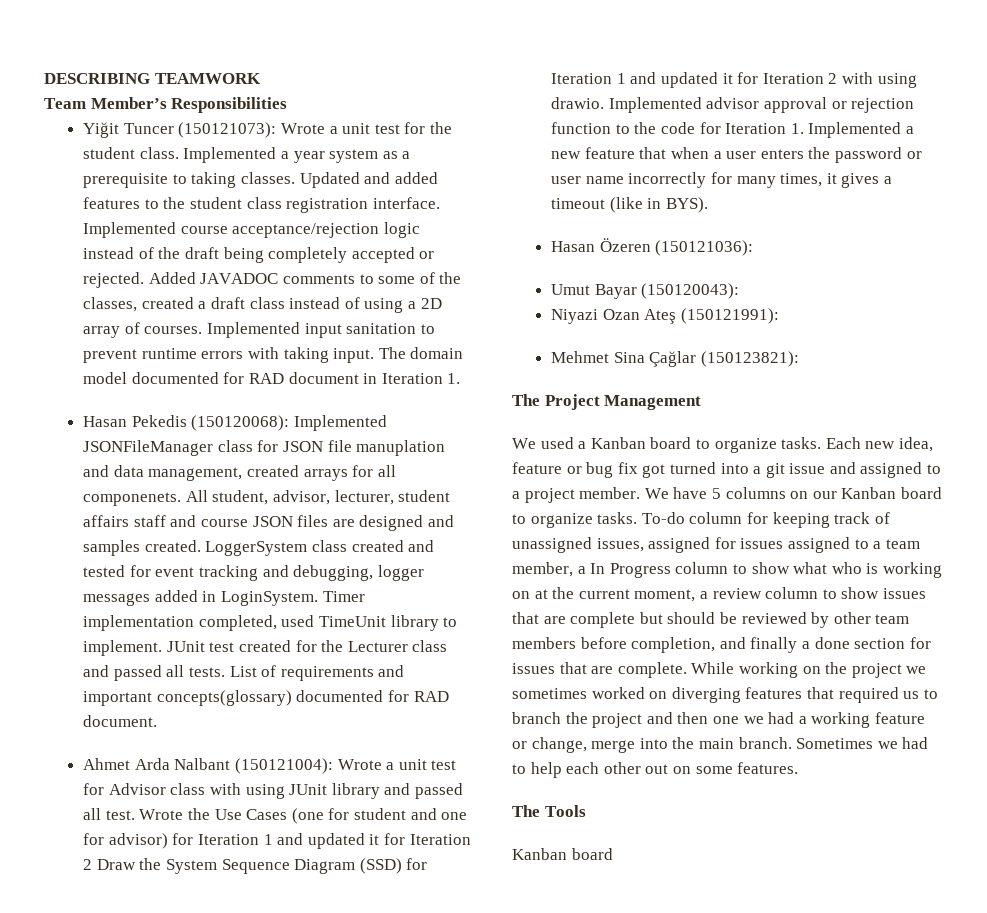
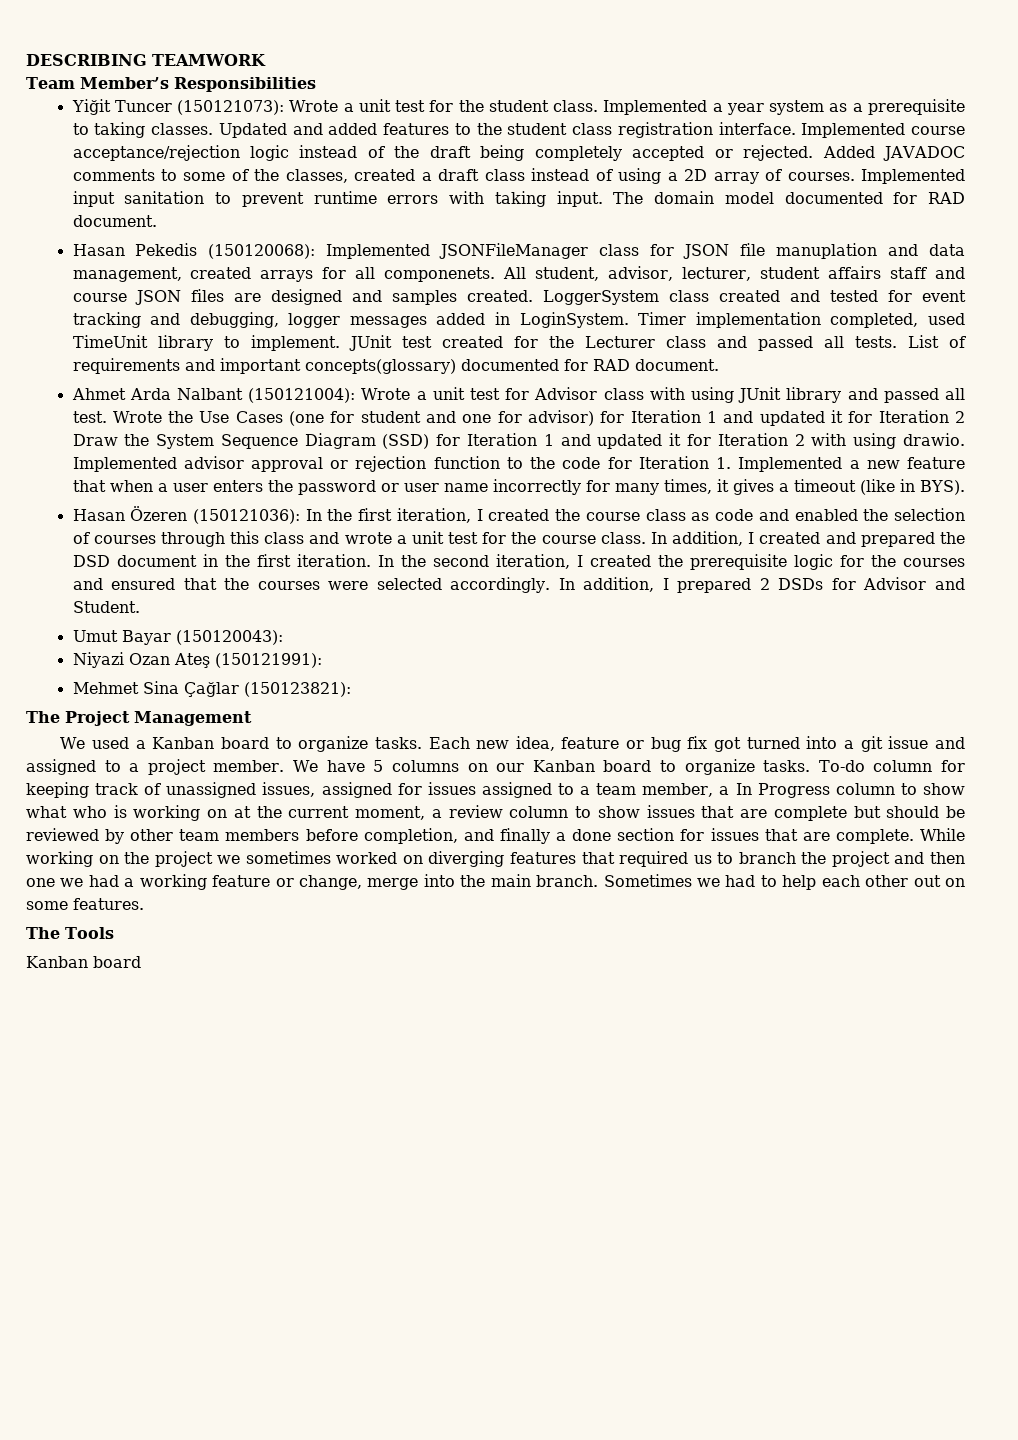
[288,372,461,384] document in Iteration 1. -> [72,215,157,227] document.
(754, 248) none -> [305,508,966,523] [72,531,965,547] [72,554,965,570] [72,577,966,593] [72,601,140,613] In the first iteration, I created the course class as code and enabled the selection of courses through this class and wrote a unit test for the course class. In addition, I created and prepared the DSD document in the first iteration. In the second iteration, I created the prerequisite logic for the courses and ensured that the courses were selected accordingly. In addition, I prepared 2 DSDs for Advisor and Student.

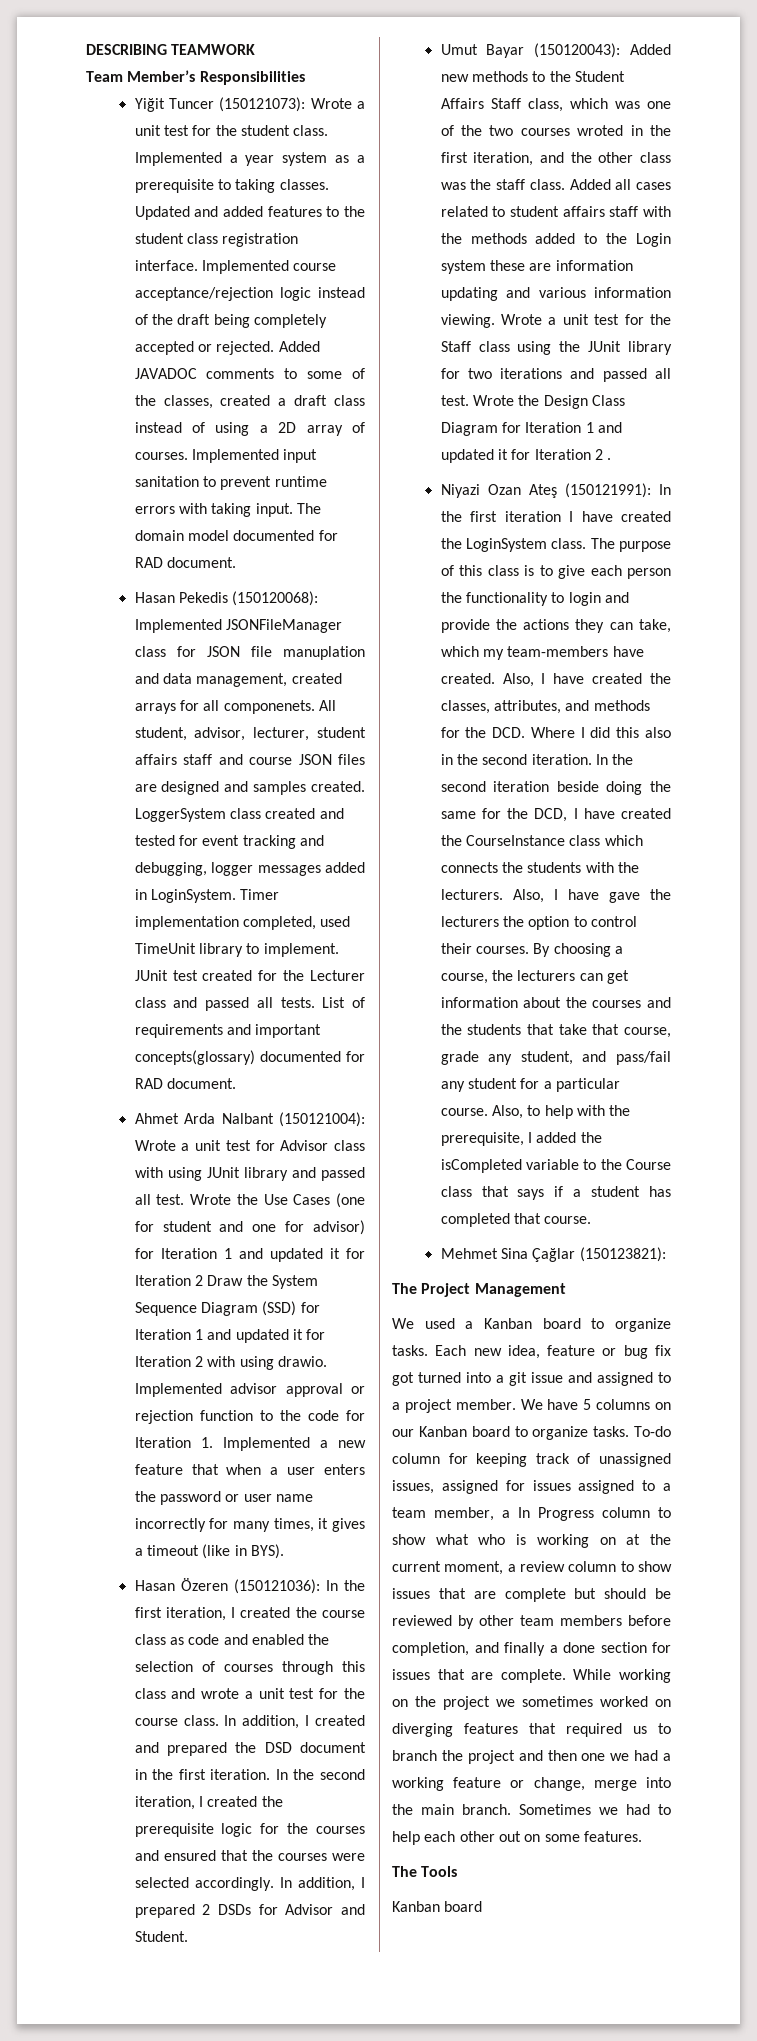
[72,652,322,668] // Niyazi Ozan Ateş (150121991): -> [630,44,671,55] [440,71,625,82] [440,98,671,112] [440,125,671,136] [440,152,671,166] [440,179,671,190] [440,206,671,217] [440,233,671,247] [440,260,633,274] [440,287,671,301] [440,314,671,328] [440,341,672,355] [440,368,671,382] [440,395,625,409] [440,422,622,436] [440,449,612,463] [440,483,671,498] [440,511,671,522] [440,538,671,552] [440,565,671,579] [440,592,629,606] [440,619,671,633] [440,646,644,660] [440,673,671,687] [440,700,650,714] [440,727,671,738] [440,754,634,765] [440,781,671,795] [440,808,671,822] [440,835,643,846] [440,862,639,873] [440,889,671,903] [440,916,637,930] [440,943,623,957] [440,970,629,984] [440,997,671,1008] [440,1024,671,1038] [440,1051,671,1065] [440,1078,620,1092] [440,1105,631,1119] [440,1132,602,1146] [440,1159,671,1173] [440,1186,671,1200] [440,1213,592,1227] Added new methods to the Student Affairs Staff class, which was one of the two courses wroted in the first iteration, and the other class was the staff class. Added all cases related to student affairs staff with the methods added to the Login system these are information updating and various information viewing. Wrote a unit test for the Staff class using the JUnit library for two iterations and passed all test. Wrote the Design Class Diagram for Iteration 1 and updated it for Iteration 2 . // Niyazi Ozan Ateş (150121991): In the first iteration I have created the LoginSystem class. The purpose of this class is to give each person the functionality to login and provide the actions they can take, which my team-members have created. Also, I have created the classes, attributes, and methods for the DCD. Where I did this also in the second iteration. In the second iteration beside doing the same for the DCD, I have created the CourseInstance class which connects the students with the lecturers. Also, I have gave the lecturers the option to control their courses. By choosing a course, the lecturers can get information about the courses and the students that take that course, grade any student, and pass/fail any student for a particular course. Also, to help with the prerequisite, I added the isCompleted variable to the Course class that says if a student has completed that course.

